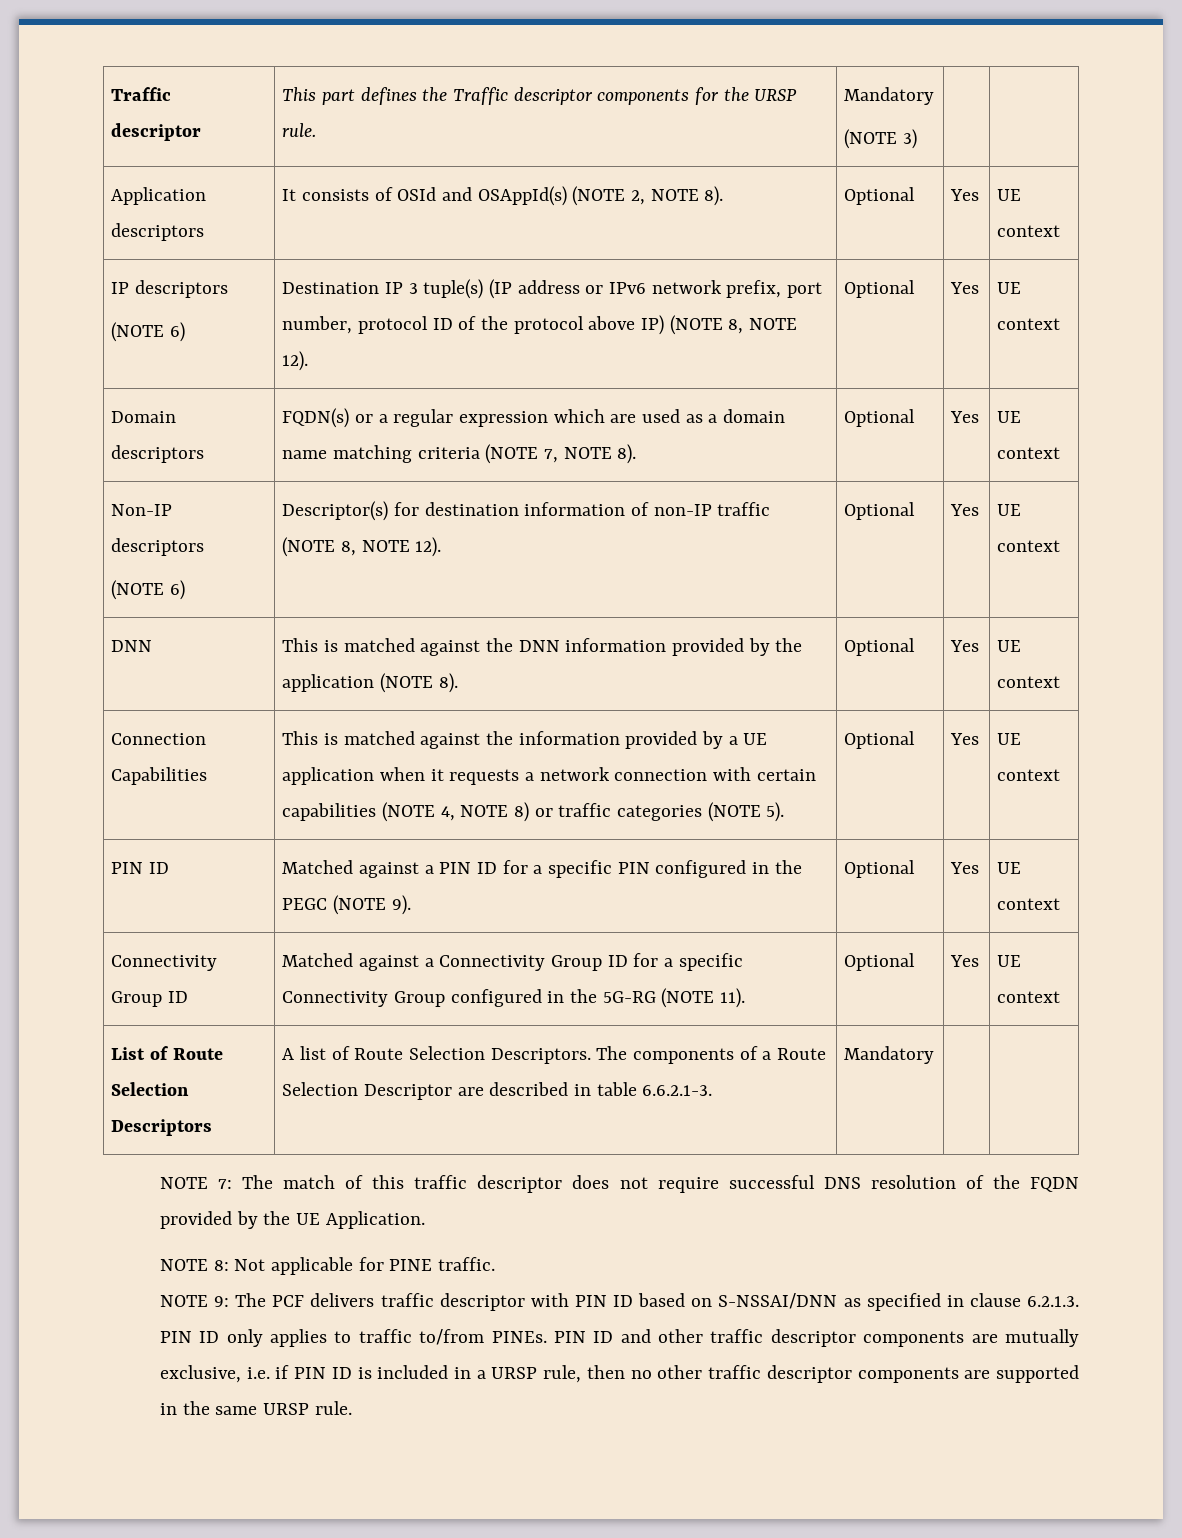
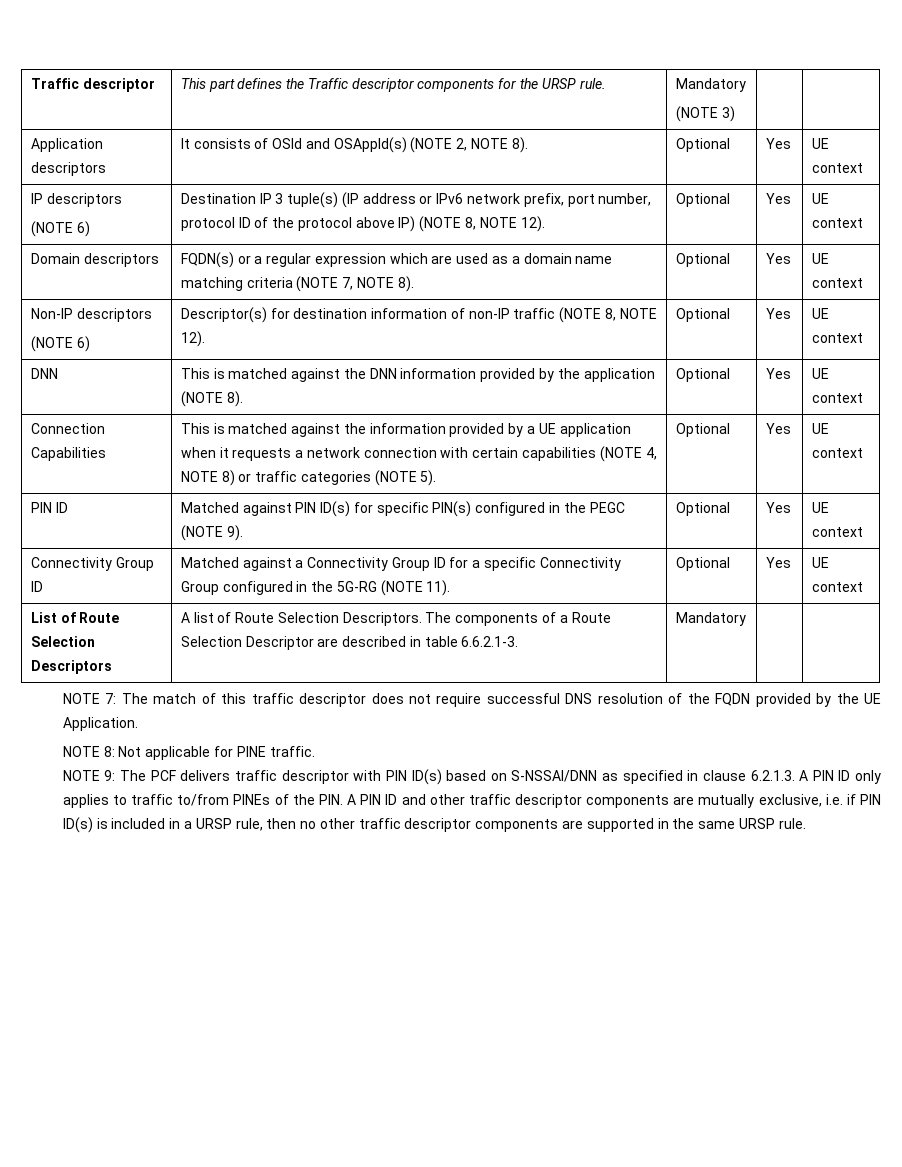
[424,860,650,878] a PIN ID for a specific PIN -> [295,501,472,517] PIN ID(s) for specific PIN(s)
[613,1295,634,1307] ID -> [411,769,442,785] ID(s)
(1080, 1301) none -> [799,770,809,781] A
[491,1331,547,1343] PINEs. -> [233,794,357,805] PINEs of the PIN. A
[331,1367,352,1379] ID -> [62,817,93,833] ID(s)

